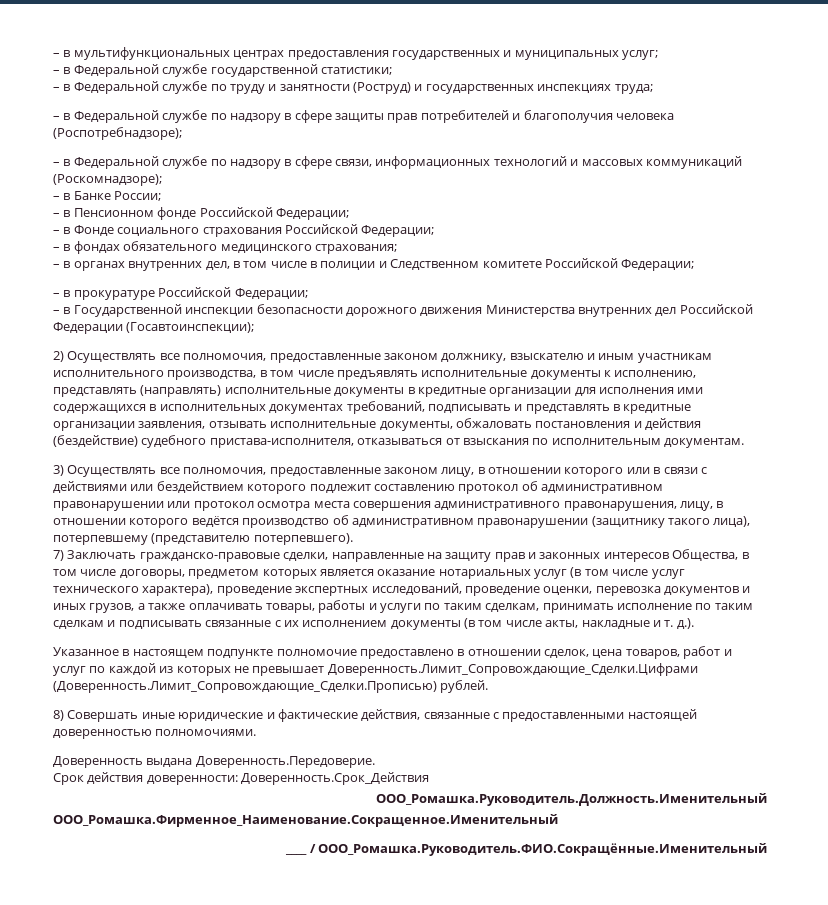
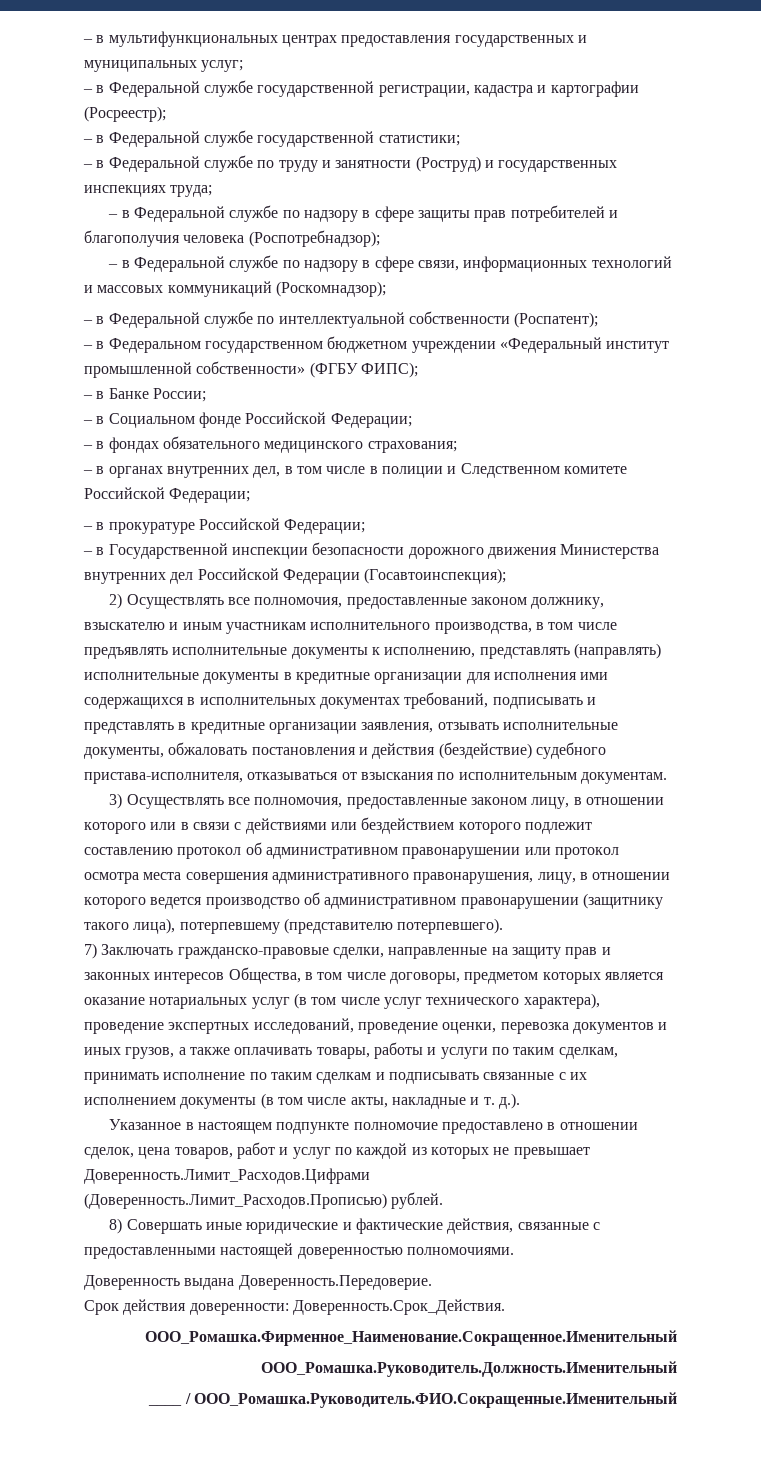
(658, 55) none -> [83,80,639,97] [84,106,166,122] // – в Федеральной службе государственной регистрации, кадастра и картографии (Росреестр);
[53,127,182,140] (Роспотребнадзоре); -> [248,230,380,247] (Роспотребнадзор);
[53,174,162,186] (Роскомнадзоре); -> [275,281,386,297] [83,311,599,328] [83,336,670,353] [84,361,418,378] (Роскомнадзор); // – в Федеральной службе по интеллектуальной собственности (Роспатент); // – в Федеральном государственном бюджетном учреждении «Федеральный институт промышленной собственности» (ФГБУ ФИПС);
[73,208,154,217] Пенсионном -> [108,413,195,428] Социальном
[53,224,435,237] // – в Фонде социального страхования Российской Федерации; -> (412, 420) none
[126,322,255,333] (Госавтоинспекции); -> [364,568,507,584] (Госавтоинспекция);
[191,516,239,527] ведётся -> [150,897,203,909] ведется
[327,663,698,676] [53,681,437,693] Доверенность.Лимит_Сопровождающие_Сделки.Цифрами (Доверенность.Лимит_Сопровождающие_Сделки.Прописью) -> [84,1168,370,1184] [84,1193,387,1209] Доверенность.Лимит_Расходов.Цифрами (Доверенность.Лимит_Расходов.Прописью)
[241,772,430,785] Доверенность.Срок_Действия -> [292,1299,505,1315] [145,1330,677,1346] Доверенность.Срок_Действия. // ООО_Ромашка.Фирменное_Наименование.Сокращенное.Именительный
[53,814,558,827] // ООО_Ромашка.Фирменное_Наименование.Сокращенное.Именительный -> (677, 1369) none
[318,843,767,856] ООО_Ромашка.Руководитель.ФИО.Сокращённые.Именительный -> [194,1392,677,1408] ООО_Ромашка.Руководитель.ФИО.Сокращенные.Именительный

